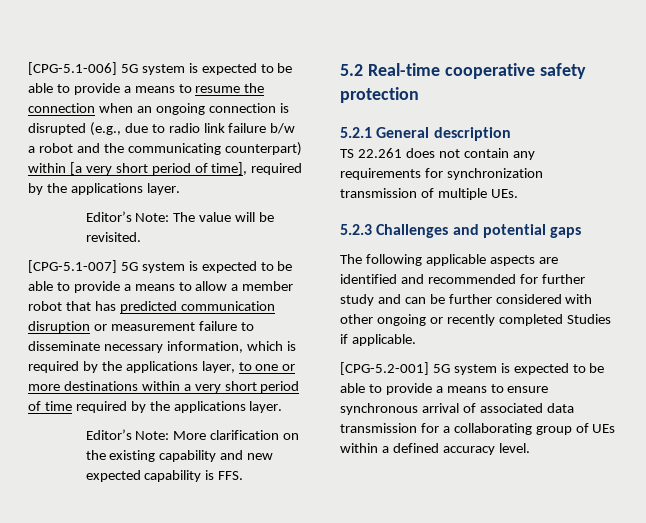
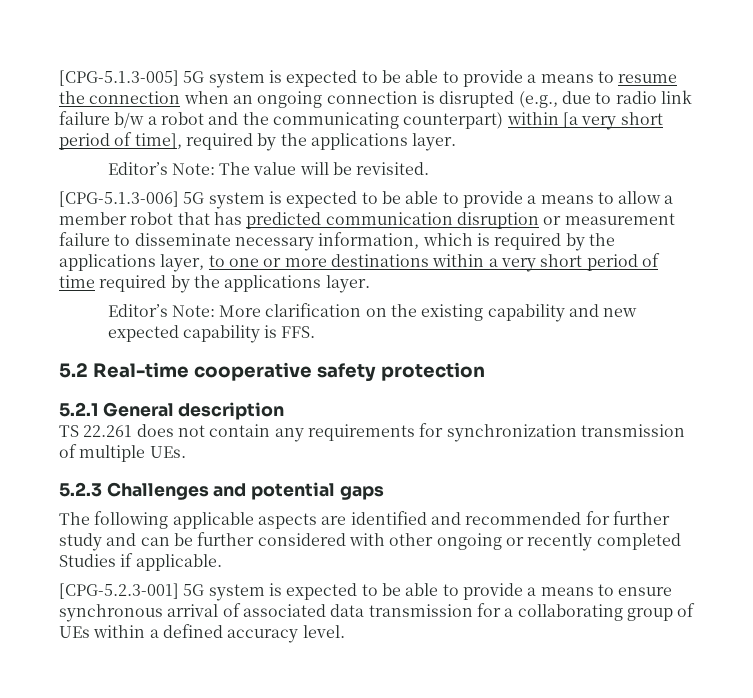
[28,62,117,75] [CPG-5.1-006] -> [59,70,179,86] [CPG-5.1.3-005]
[28,260,117,273] [CPG-5.1-007] -> [59,191,179,207] [CPG-5.1.3-006]
[340,362,429,375] [CPG-5.2-001] -> [59,583,179,599] [CPG-5.2.3-001]

